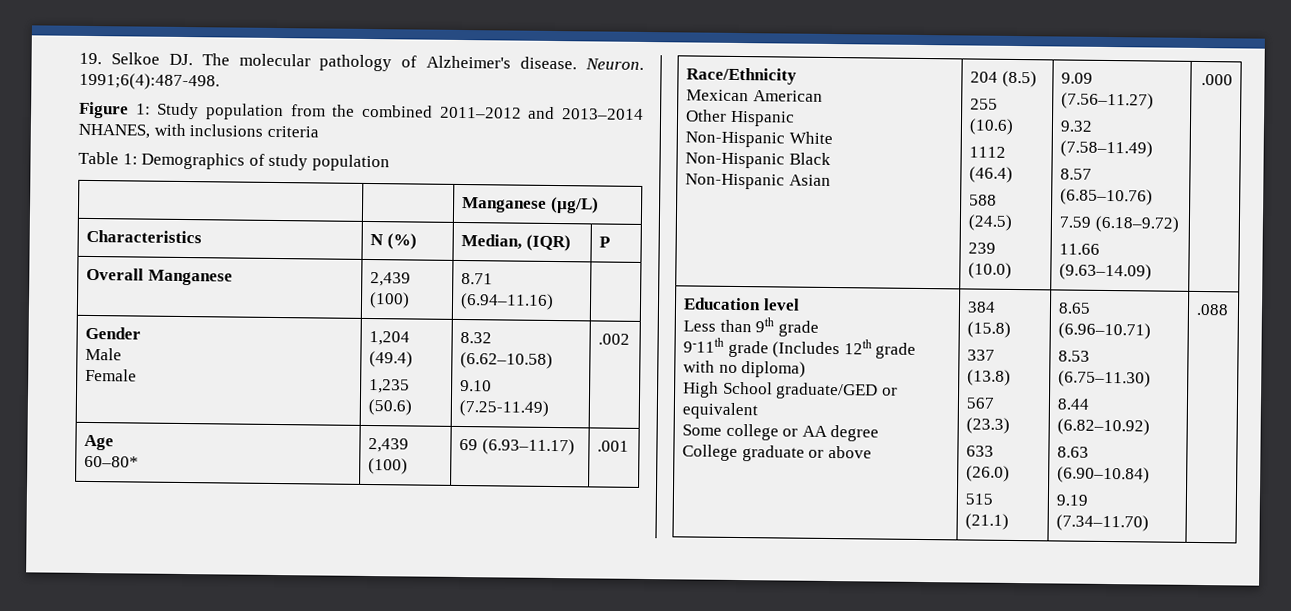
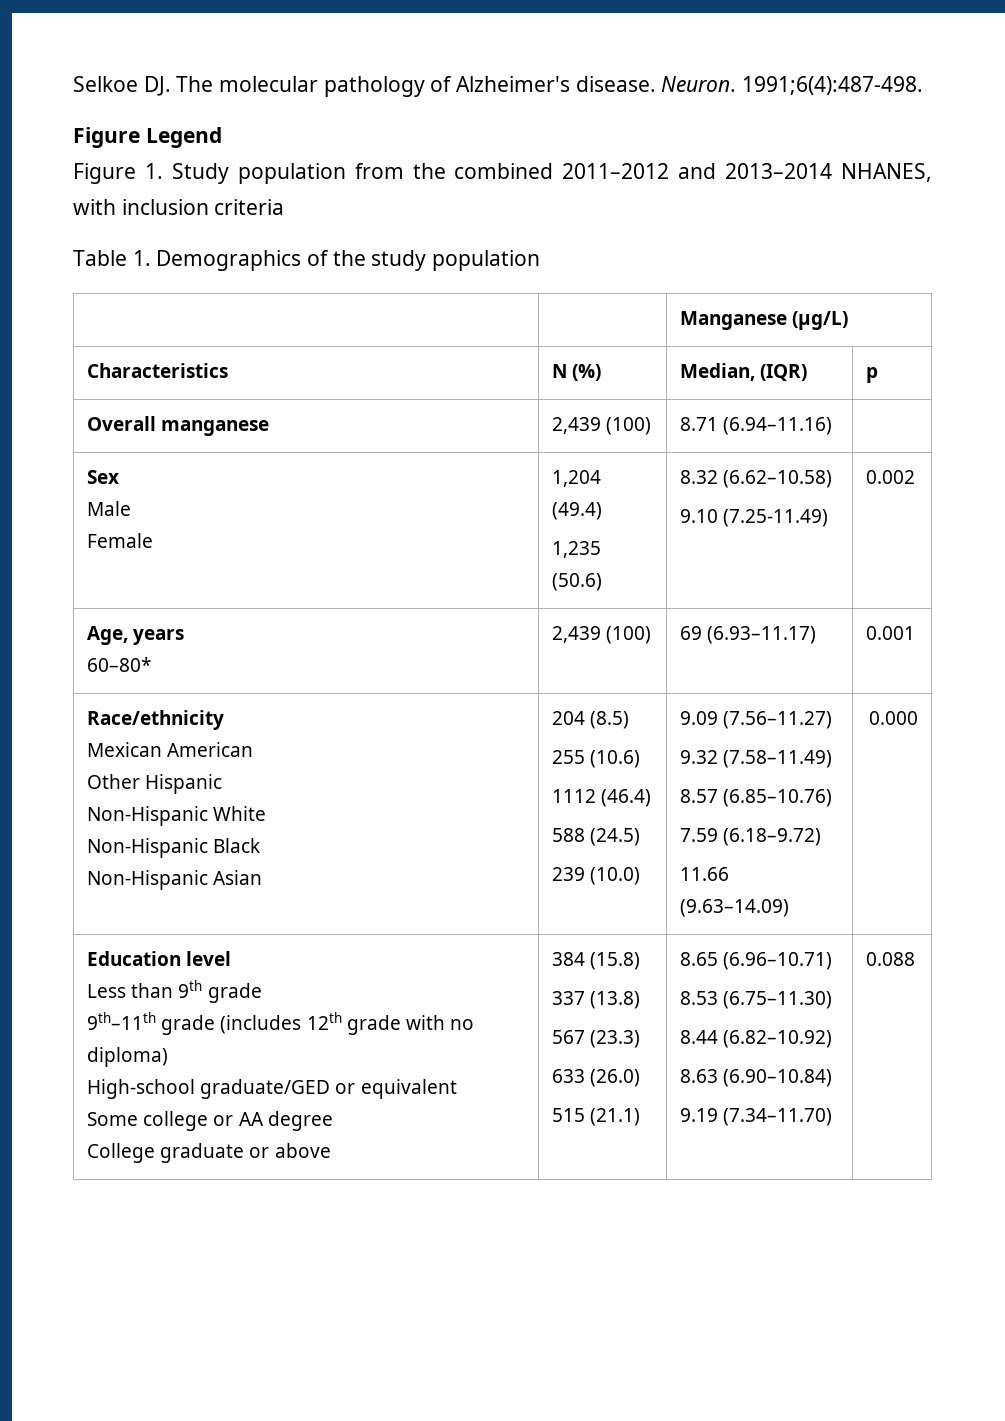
[79,52,102,65] 19. -> (73, 84) none
[135,103,151,115] 1: -> [145,127,222,148] [73,163,163,184] Legend // Figure 1.
[189,124,264,137] inclusions -> [121,199,209,215] inclusion
[122,153,138,165] 1: -> [132,250,151,266] 1.
(265, 159) none -> [332,250,366,266] the
[598,236,610,248] P -> [866,367,879,383] p
[147,269,233,286] Manganese -> [161,420,270,436] manganese
[84,326,141,340] Gender -> [87,470,120,484] Sex
[597,333,630,345] [83,434,114,451] .002 // Age -> [866,470,916,484] [87,626,185,645] 0.002 // Age, years
[596,440,629,452] [685,67,797,85] .001 // Race/Ethnicity -> [866,626,916,640] [87,710,225,730] 0.001 // Race/ethnicity
[1201,74,1234,86] .000 -> [868,711,918,725] 0.000
[682,337,841,359] 9-11th grade (Includes -> [87,1012,302,1035] 9th–11th grade (includes
[682,381,773,398] High School -> [87,1079,196,1099] High-school
[1195,303,1229,316] .088 -> [866,952,916,966] 0.088

